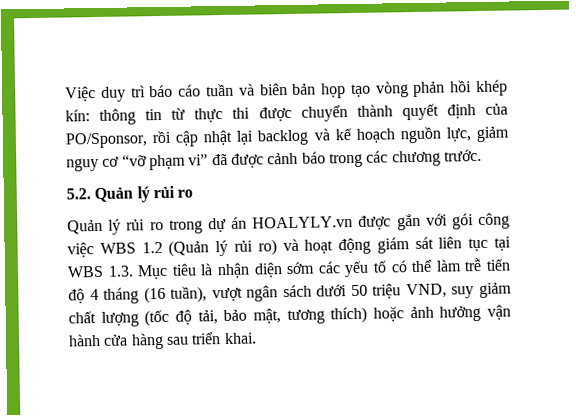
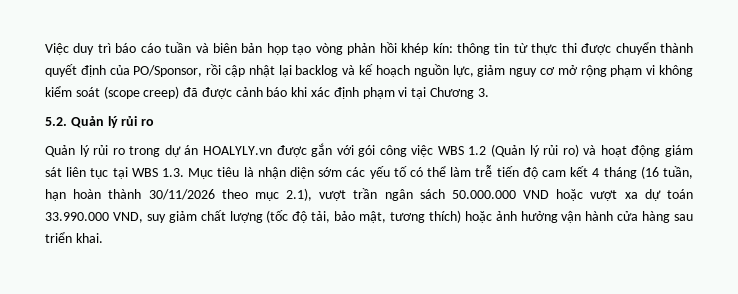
[121,148,482,171] “vỡ phạm vi” đã được cảnh báo trong các chương trước. -> [557,65,693,77] [45,86,489,99] mở rộng phạm vi không kiểm soát (scope creep) đã được cảnh báo khi xác định phạm vi tại Chương 3.
(85, 296) none -> [542,166,589,177] cam kết
[170,283,402,303] tuần), vượt ngân sách dưới 50 triệu -> [663,166,693,179] [45,188,693,201] [45,212,109,221] tuần, hạn hoàn thành 30/11/2026 theo mục 2.1), vượt trần ngân sách 50.000.000 VND hoặc vượt xa dự toán 33.990.000

